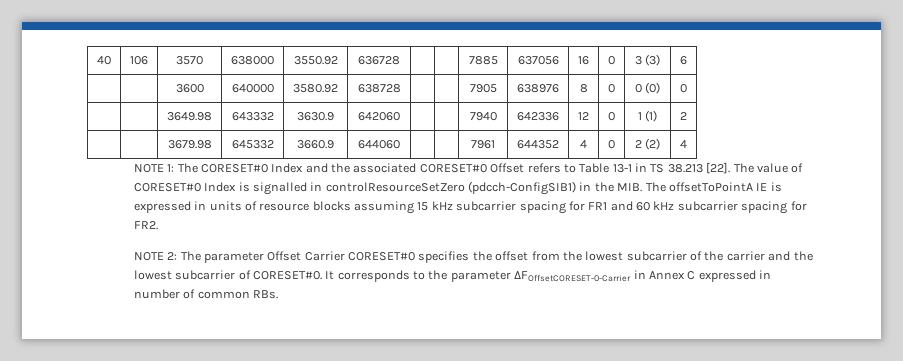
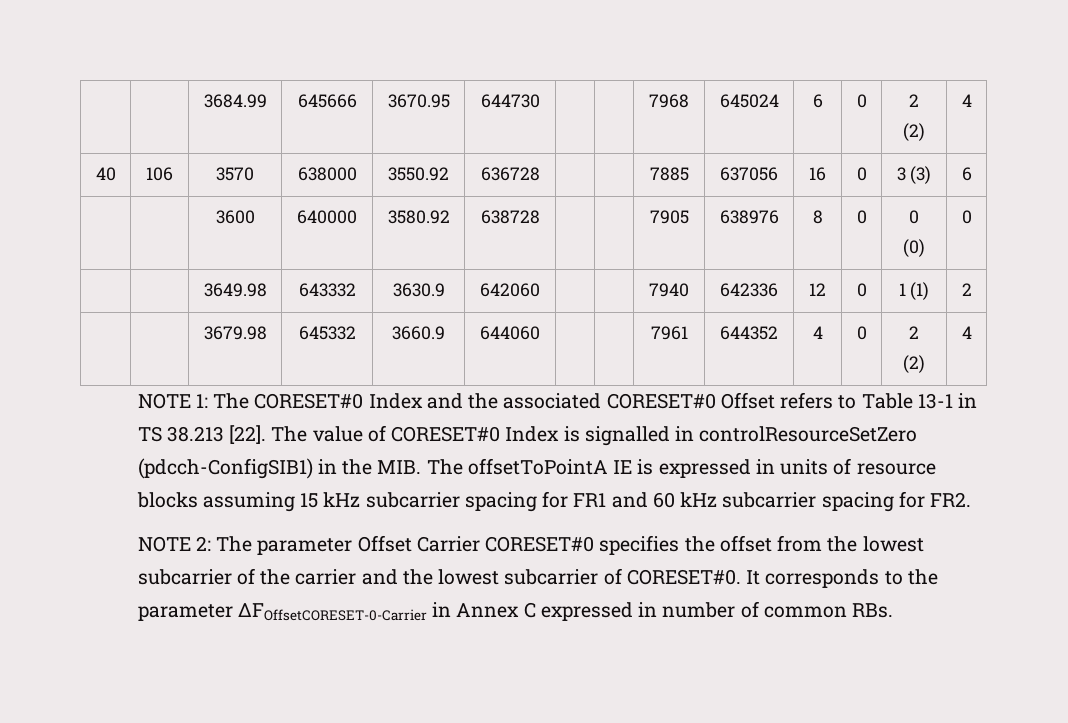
(97, 60) none -> [203,94,267,108] [297,94,357,108] [387,94,450,108] [480,94,540,108] [649,94,689,108] [719,94,779,108] [812,94,823,108] [856,94,867,108] [909,94,919,107] [903,123,925,141] [961,94,972,107] | | 3684.99 | 645666 | 3670.95 | 644730 | | | 7968 | 645024 | 6 | 0 | 2 (2) | 4 //

